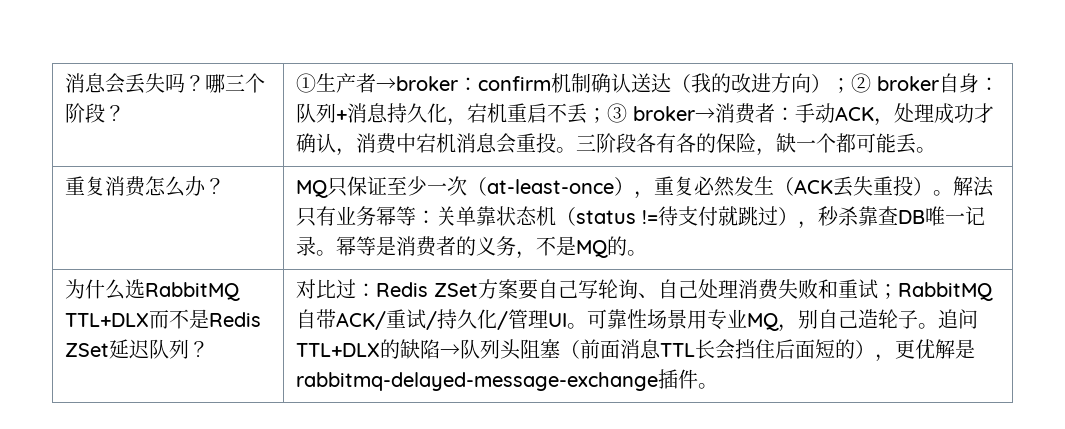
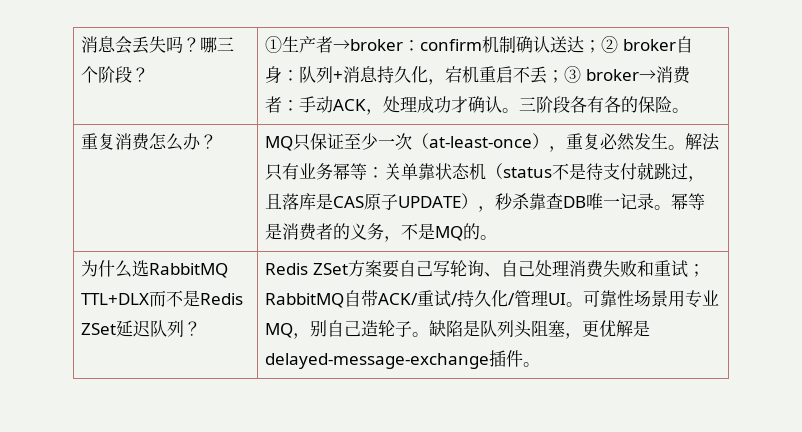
[670,73,831,93] （我的改进方向） -> (585, 44) none
[335,133,556,156] ，消费中宕机消息会重投 -> (503, 104) none
[755,133,916,156] ，缺一个都可能丢 -> (673, 104) none
[773,176,933,197] （ACK丢失重投） -> (669, 141) none
[641,210,658,224] != -> [552,163,587,180] 不是
(778, 216) none -> [688,176,706,182] [265,193,462,210] ，且落库是CAS原子UPDATE
[295,279,376,299] 对比过： -> (202, 328) none
[937,309,978,329] [295,339,875,360] 追问TTL+DLX的缺陷→队列头阻塞（前面消息TTL长会挡住后面短的） -> [429,320,566,338] 缺陷是队列头阻塞
[295,372,658,391] rabbitmq-delayed-message-exchange -> [265,353,490,369] delayed-message-exchange

